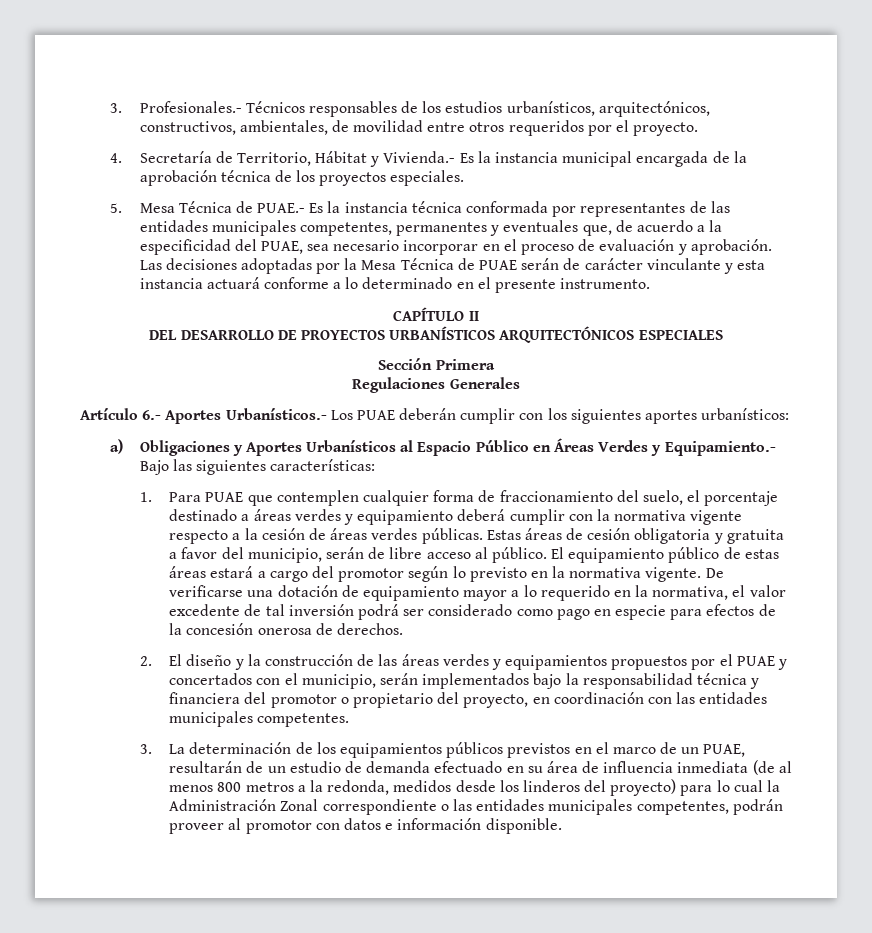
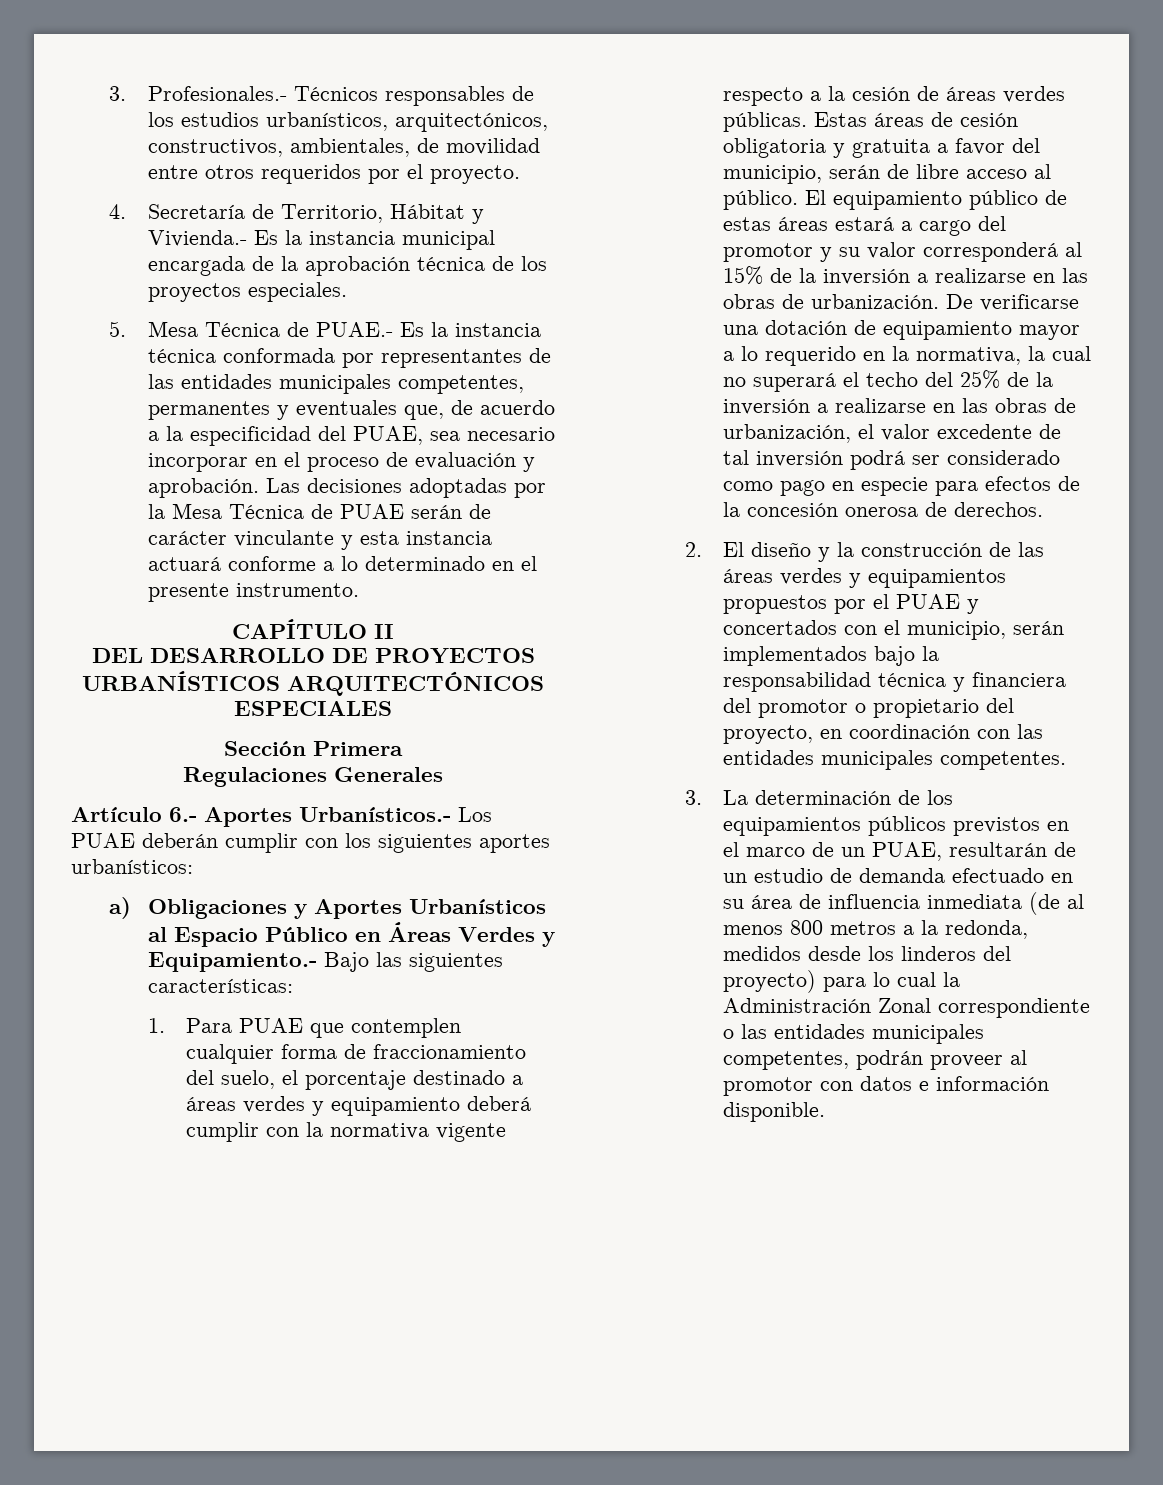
[408,566,702,582] según lo previsto en la normativa vigente. -> [820,242,1083,262] [723,266,1089,285] [723,294,940,309] y su valor corresponderá al 15% de la inversión a realizarse en las obras de urbanización.
(729, 593) none -> [1028,346,1092,361] [723,370,1054,392] [723,398,1077,415] [723,424,852,443] la cual no superará el techo del 25% de la inversión a realizarse en las obras de urbanización,

